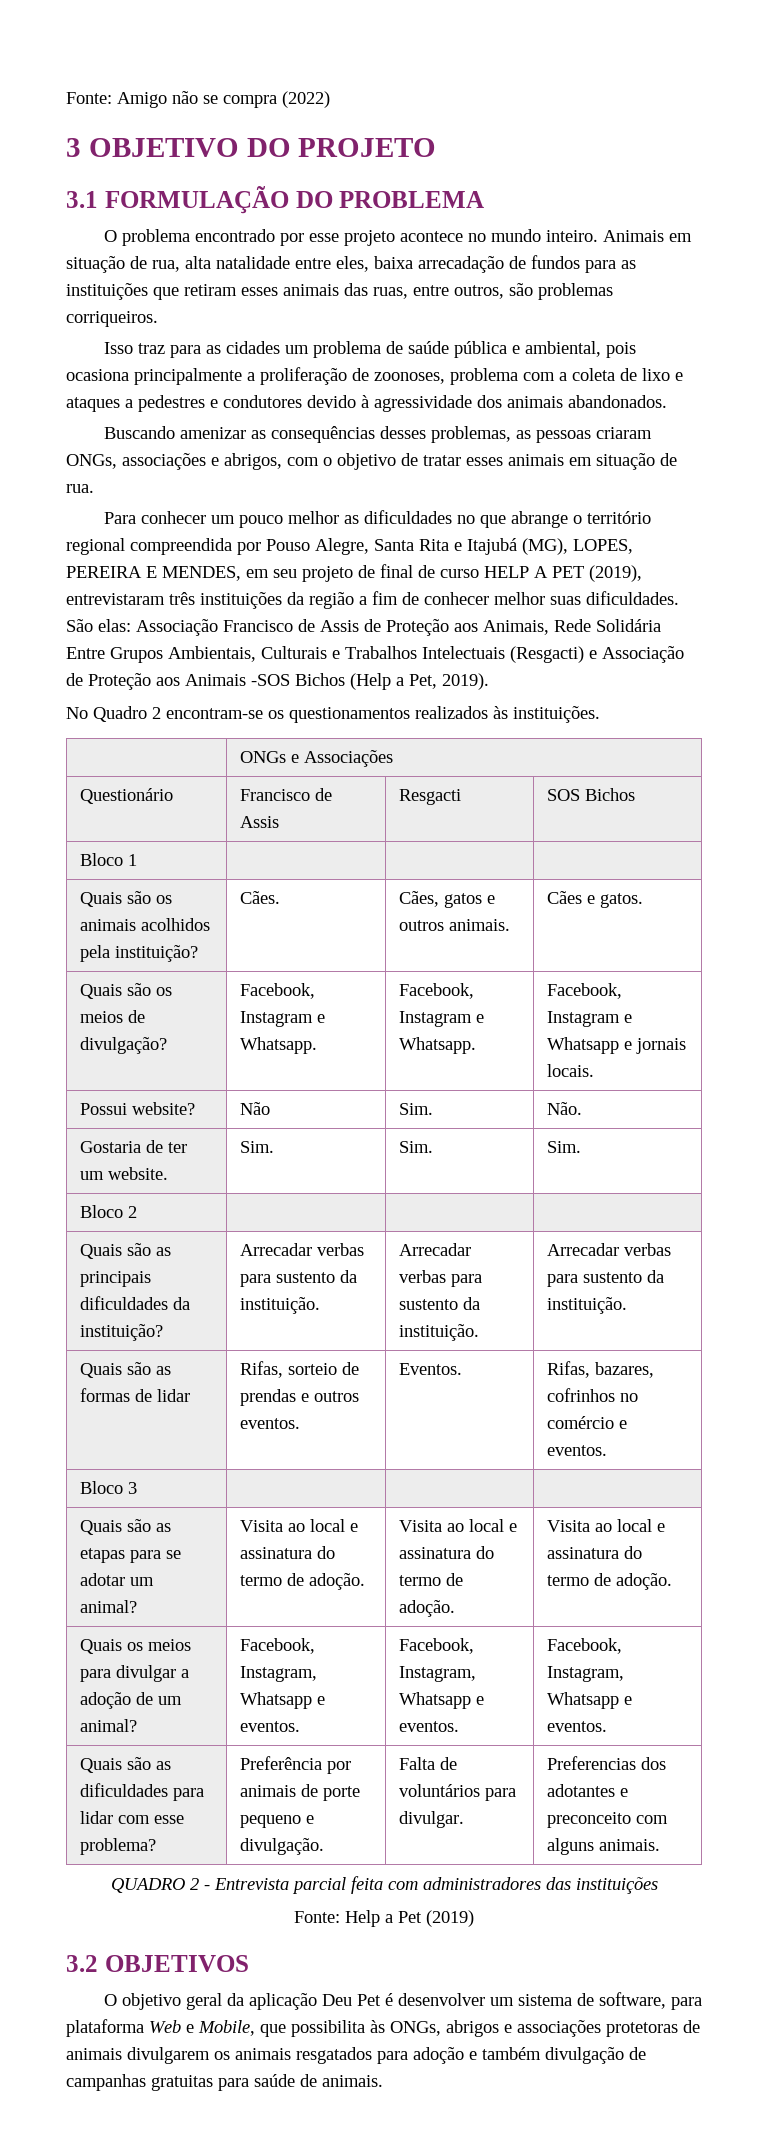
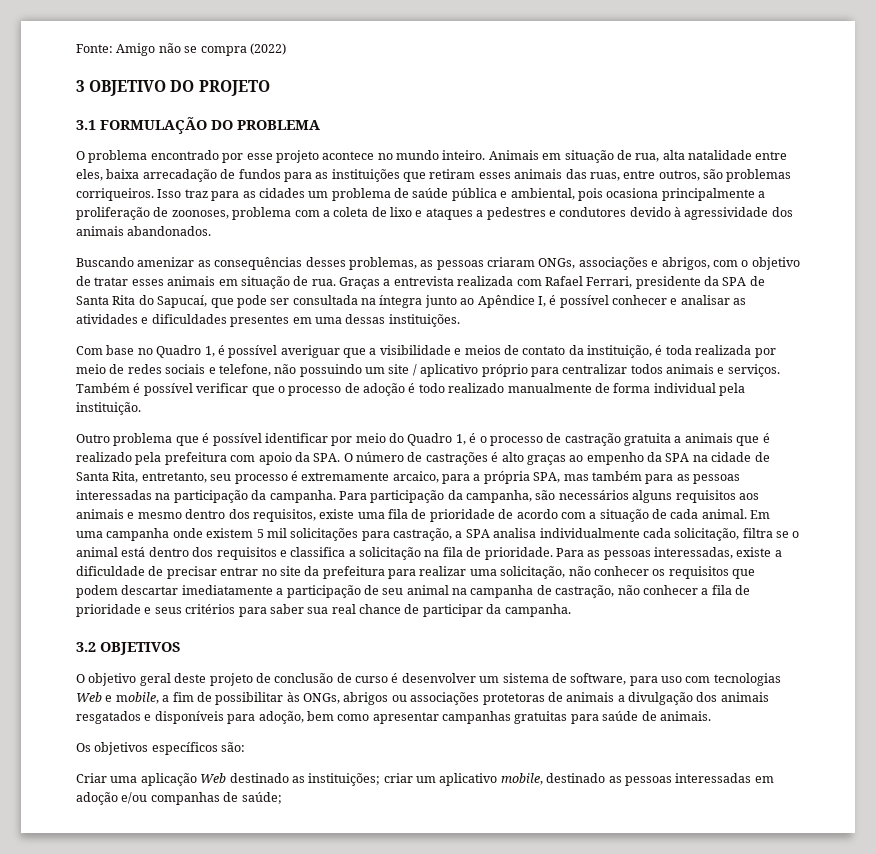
(158, 319) // -> (154, 194) none
[103,510,651,528] [66,538,633,555] [66,564,642,582] [66,591,679,609] [66,619,661,636] [66,646,684,663] [66,673,489,690] [66,706,600,723] [239,750,393,767] [79,788,173,804] [239,788,332,801] [239,816,279,828] [398,789,461,805] [546,788,635,801] [79,853,137,866] [79,891,172,907] [79,918,210,931] [79,945,198,962] [239,891,280,904] [398,891,495,908] [398,919,510,931] [546,891,643,908] [79,983,172,999] [79,1010,145,1023] [79,1037,167,1054] [239,983,315,999] [239,1011,325,1027] [239,1037,317,1054] [398,983,474,999] [398,1011,484,1027] [398,1037,476,1054] [546,983,622,999] [546,1011,632,1027] [546,1037,686,1054] [546,1064,594,1077] [79,1102,195,1115] [239,1102,270,1115] [398,1103,433,1115] [546,1102,582,1115] [79,1140,187,1153] [79,1167,168,1180] [239,1141,274,1153] [398,1141,433,1153] [546,1141,581,1153] [79,1205,137,1218] [79,1243,171,1259] [79,1271,151,1287] [79,1296,190,1310] [79,1324,163,1341] [239,1243,364,1256] [239,1270,357,1287] [239,1297,320,1314] [398,1243,471,1256] [398,1270,482,1287] [398,1297,480,1310] [398,1324,479,1341] [546,1243,671,1256] [546,1270,664,1287] [546,1297,627,1314] [79,1362,171,1378] [79,1388,190,1402] [239,1361,359,1378] [239,1389,359,1406] [239,1418,300,1429] [398,1363,462,1375] [546,1361,654,1378] [546,1388,638,1402] [546,1416,627,1429] [546,1445,607,1456] [79,1481,137,1494] [79,1519,171,1535] [79,1548,181,1563] [79,1573,154,1586] [79,1600,137,1613] [239,1519,358,1532] [239,1546,335,1559] [239,1573,365,1590] [398,1519,517,1532] [398,1546,494,1559] [398,1573,463,1586] [398,1600,455,1617] [546,1519,665,1532] [546,1546,642,1559] [546,1573,672,1590] [79,1639,191,1654] [79,1665,189,1682] [79,1692,182,1709] [79,1719,137,1732] [239,1638,315,1654] [239,1666,317,1682] [239,1692,325,1709] [239,1721,300,1732] [398,1638,474,1654] [398,1666,476,1682] [398,1692,484,1709] [398,1721,459,1732] [546,1638,622,1654] [546,1666,624,1682] [546,1692,632,1709] [546,1721,607,1732] [79,1757,171,1773] [79,1783,204,1801] [79,1811,184,1824] [79,1838,156,1855] [239,1756,351,1774] [239,1784,360,1801] [239,1815,314,1828] [239,1838,324,1855] [398,1757,457,1770] [398,1784,516,1801] [398,1811,464,1828] [546,1756,666,1770] [546,1784,628,1797] [546,1812,668,1828] [546,1838,660,1855] [110,1876,658,1894] [294,1910,474,1927] // Para conhecer um pouco melhor as dificuldades no que abrange o território regional compreendida por Pouso Alegre, Santa Rita e Itajubá (MG), LOPES, PEREIRA E MENDES, em seu projeto de final de curso HELP A PET (2019), entrevistaram três instituições da região a fim de conhecer melhor suas dificuldades. São elas: Associação Francisco de Assis de Proteção aos Animais, Rede Solidária Entre Grupos Ambientais, Culturais e Trabalhos Intelectuais (Resgacti) e Associação de Proteção aos Animais -SOS Bichos (Help a Pet, 2019). // No Quadro 2 encontram-se os questionamentos realizados às instituições. // | ONGs e Associações // Questionário | Francisco de Assis | Resgacti | SOS Bichos // Bloco 1 | | | // Quais são os animais acolhidos pela instituição? | Cães. | Cães, gatos e outros animais. | Cães e gatos. // Quais são os meios de divulgação? | Facebook, Instagram e Whatsapp. | Facebook, Instagram e Whatsapp. | Facebook, Instagram e Whatsapp e jornais locais. // Possui website? | Não | Sim. | Não. // Gostaria de ter um website. | Sim. | Sim. | Sim. // Bloco 2 | | | // Quais são as principais dificuldades da instituição? | Arrecadar verbas para sustento da instituição. | Arrecadar verbas para sustento da instituição. | Arrecadar verbas para sustento da instituição. // Quais são as formas de lidar | Rifas, sorteio de prendas e outros eventos. | Eventos. | Rifas, bazares, cofrinhos no comércio e eventos. // Bloco 3 | | | // Quais são as etapas para se adotar um animal? | Visita ao local e assinatura do termo de adoção. | Visita ao local e assinatura do termo de adoção. | Visita ao local e assinatura do termo de adoção. // Quais os meios para divulgar a adoção de um animal? | Facebook, Instagram, Whatsapp e eventos. | Facebook, Instagram, Whatsapp e eventos. | Facebook, Instagram, Whatsapp e eventos. // Quais são as dificuldades para lidar com esse problema? | Preferência por animais de porte pequeno e divulgação. | Falta de voluntários para divulgar. | Preferencias dos adotantes e preconceito com alguns animais. // QUADRO 2 - Entrevista parcial feita com administradores das instituições // Fonte: Help a Pet (2019) -> [339,276,765,289] [76,295,747,308] [76,314,460,327] [76,345,776,358] [76,364,780,377] [76,383,745,396] [76,402,141,415] [76,433,770,446] [76,452,770,465] [76,471,740,484] [76,490,759,503] [76,509,771,522] [76,528,800,541] [76,547,782,560] [76,566,755,579] [76,585,750,598] [76,604,571,617] Graças a entrevista realizada com Rafael Ferrari, presidente da SPA de Santa Rita do Sapucaí, que pode ser consultada na íntegra junto ao Apêndice I, é possível conhecer e analisar as atividades e dificuldades presentes em uma dessas instituições. // Com base no Quadro 1, é possível averiguar que a visibilidade e meios de contato da instituição, é toda realizada por meio de redes sociais e telefone, não possuindo um site / aplicativo próprio para centralizar todos animais e serviços. Também é possível verificar que o processo de adoção é todo realizado manualmente de forma individual pela instituição. // Outro problema que é possível identificar por meio do Quadro 1, é o processo de castração gratuita a animais que é realizado pela prefeitura com apoio da SPA. O número de castrações é alto graças ao empenho da SPA na cidade de Santa Rita, entretanto, seu processo é extremamente arcaico, para a própria SPA, mas também para as pessoas interessadas na participação da campanha. Para participação da campanha, são necessários alguns requisitos aos animais e mesmo dentro dos requisitos, existe uma fila de prioridade de acordo com a situação de cada animal. Em uma campanha onde existem 5 mil solicitações para castração, a SPA analisa individualmente cada solicitação, filtra se o animal está dentro dos requisitos e classifica a solicitação na fila de prioridade. Para as pessoas interessadas, existe a dificuldade de precisar entrar no site da prefeitura para realizar uma solicitação, não conhecer os requisitos que podem descartar imediatamente a participação de seu animal na campanha de castração, não conhecer a fila de prioridade e seus critérios para saber sua real chance de participar da campanha.
[226,1993,381,2010] da aplicação Deu Pet -> [174,673,388,686] deste projeto de conclusão de curso
[66,2019,365,2037] plataforma Web e Mobile, que possibilita -> [661,673,781,686] [76,692,284,705] uso com tecnologias Web e mobile, a fim de possibilitar
[504,2024,512,2033] e -> [391,695,407,702] ou
[127,2047,646,2064] divulgarem os animais resgatados para adoção e também divulgação de -> [617,692,769,705] [76,711,439,724] a divulgação dos animais resgatados e disponíveis para adoção, bem como apresentar
(383, 2081) none -> [76,742,246,755] [76,773,774,786] [76,792,282,805] // Os objetivos específicos são: // Criar uma aplicação Web destinado as instituições; criar um aplicativo mobile, destinado as pessoas interessadas em adoção e/ou companhas de saúde;

